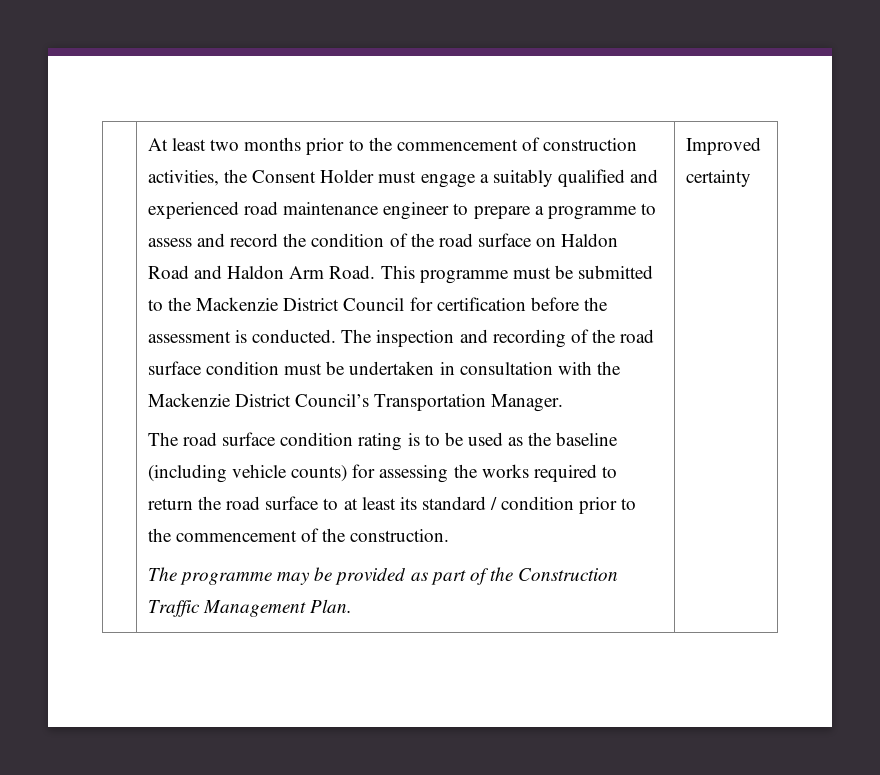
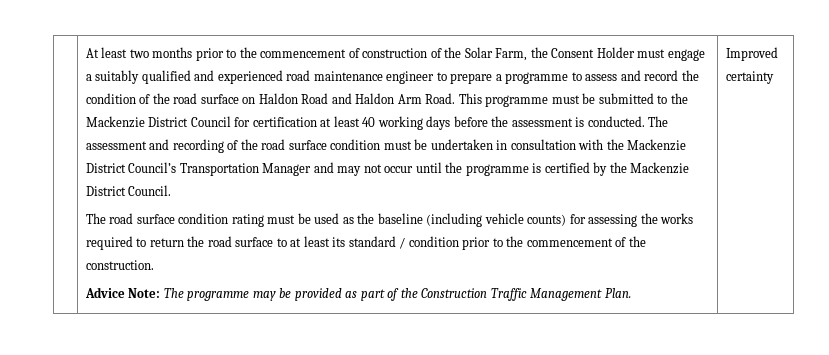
[147,170,219,186] activities, -> [430,47,528,61] of the Solar Farm,
(526, 304) none -> [320,116,451,130] at least 40 working days
[376,330,455,347] inspection -> [85,141,147,150] assessment
[491,394,564,412] Manager. -> [262,162,690,176] [85,185,172,196] Manager and may not occur until the programme is certified by the Mackenzie District Council.
[407,433,440,446] is to -> [267,215,296,224] must
(450, 535) none -> [84,287,161,298] Advice Note:

